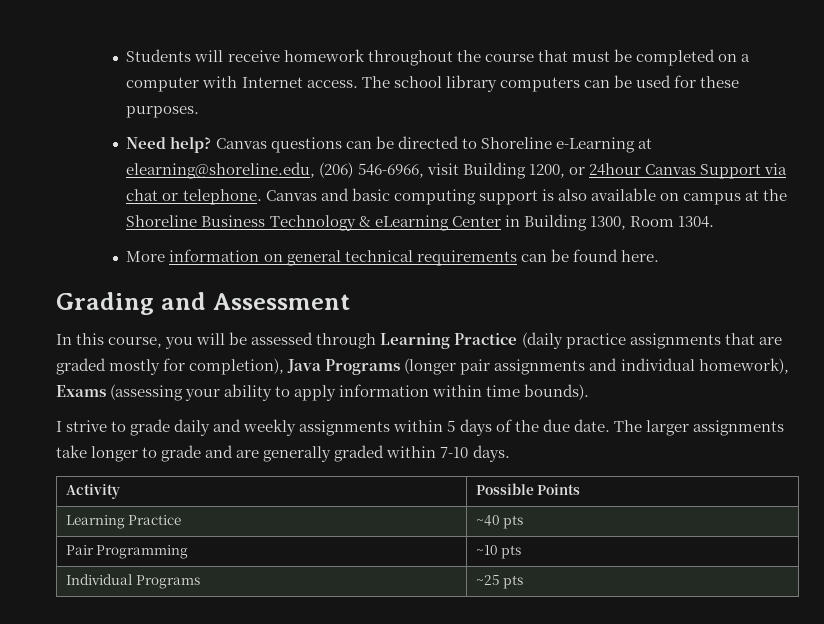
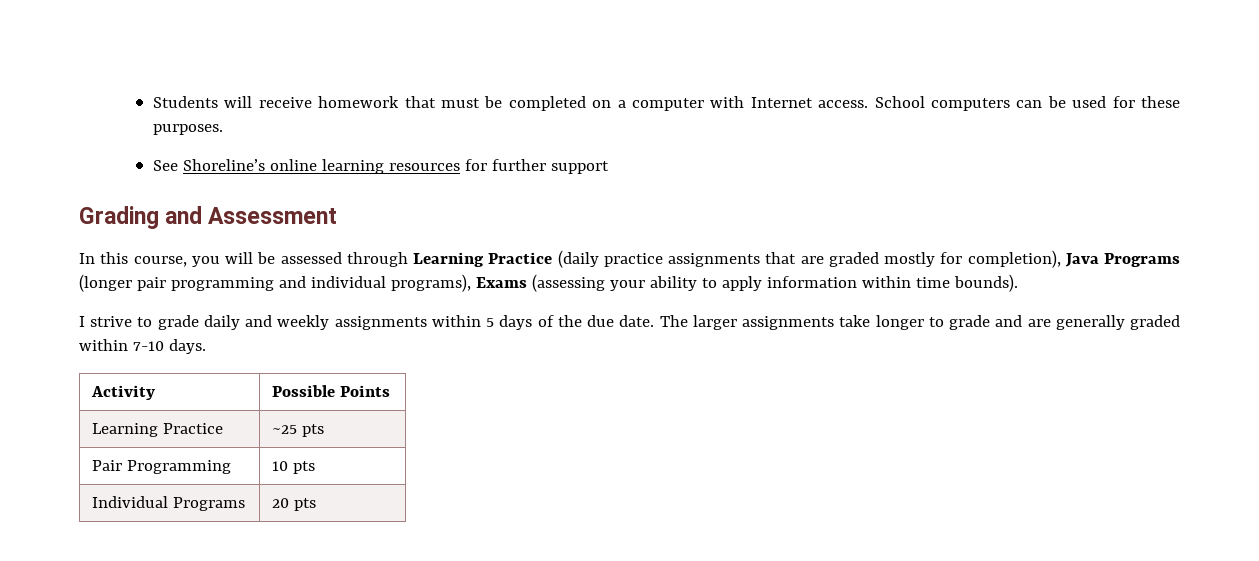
[367,50,534,66] throughout the course -> (400, 102) none
[361,75,497,92] The school library -> [874,96,925,108] School
[126,136,652,153] [126,162,787,179] [126,188,788,205] [126,214,714,231] [126,249,659,266] Need help? Canvas questions can be directed to Shoreline e-Learning at elearning@shoreline.edu, (206) 546-6966, visit Building 1200, or 24hour Canvas Support via chat or telephone. Canvas and basic computing support is also available on campus at the Shoreline Business Technology & eLearning Center in Building 1300, Room 1304. // More information on general technical requirements can be found here. -> [152,159,609,174] See Shoreline’s online learning resources for further support
[494,359,586,375] assignments -> [170,277,274,291] programming
[698,358,789,374] homework), -> [390,274,471,292] programs),
[475,515,500,526] ~40 -> [271,425,297,434] ~25
[475,545,498,555] ~10 -> [271,461,288,471] 10
[475,575,500,585] ~25 -> [271,498,289,508] 20

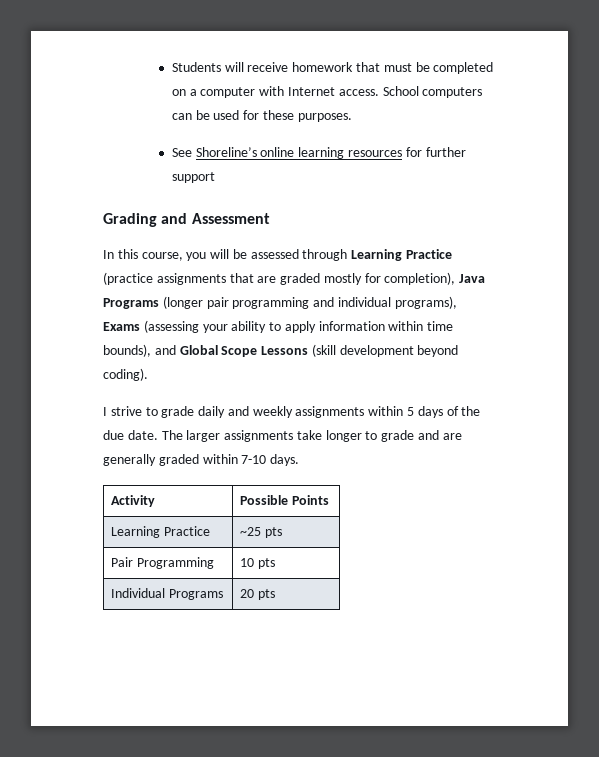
[557,250,663,268] (daily practice -> [103,272,153,285] (practice
[953,274,1018,292] bounds). -> [103,344,459,357] [103,368,148,381] bounds), and Global Scope Lessons (skill development beyond coding).

